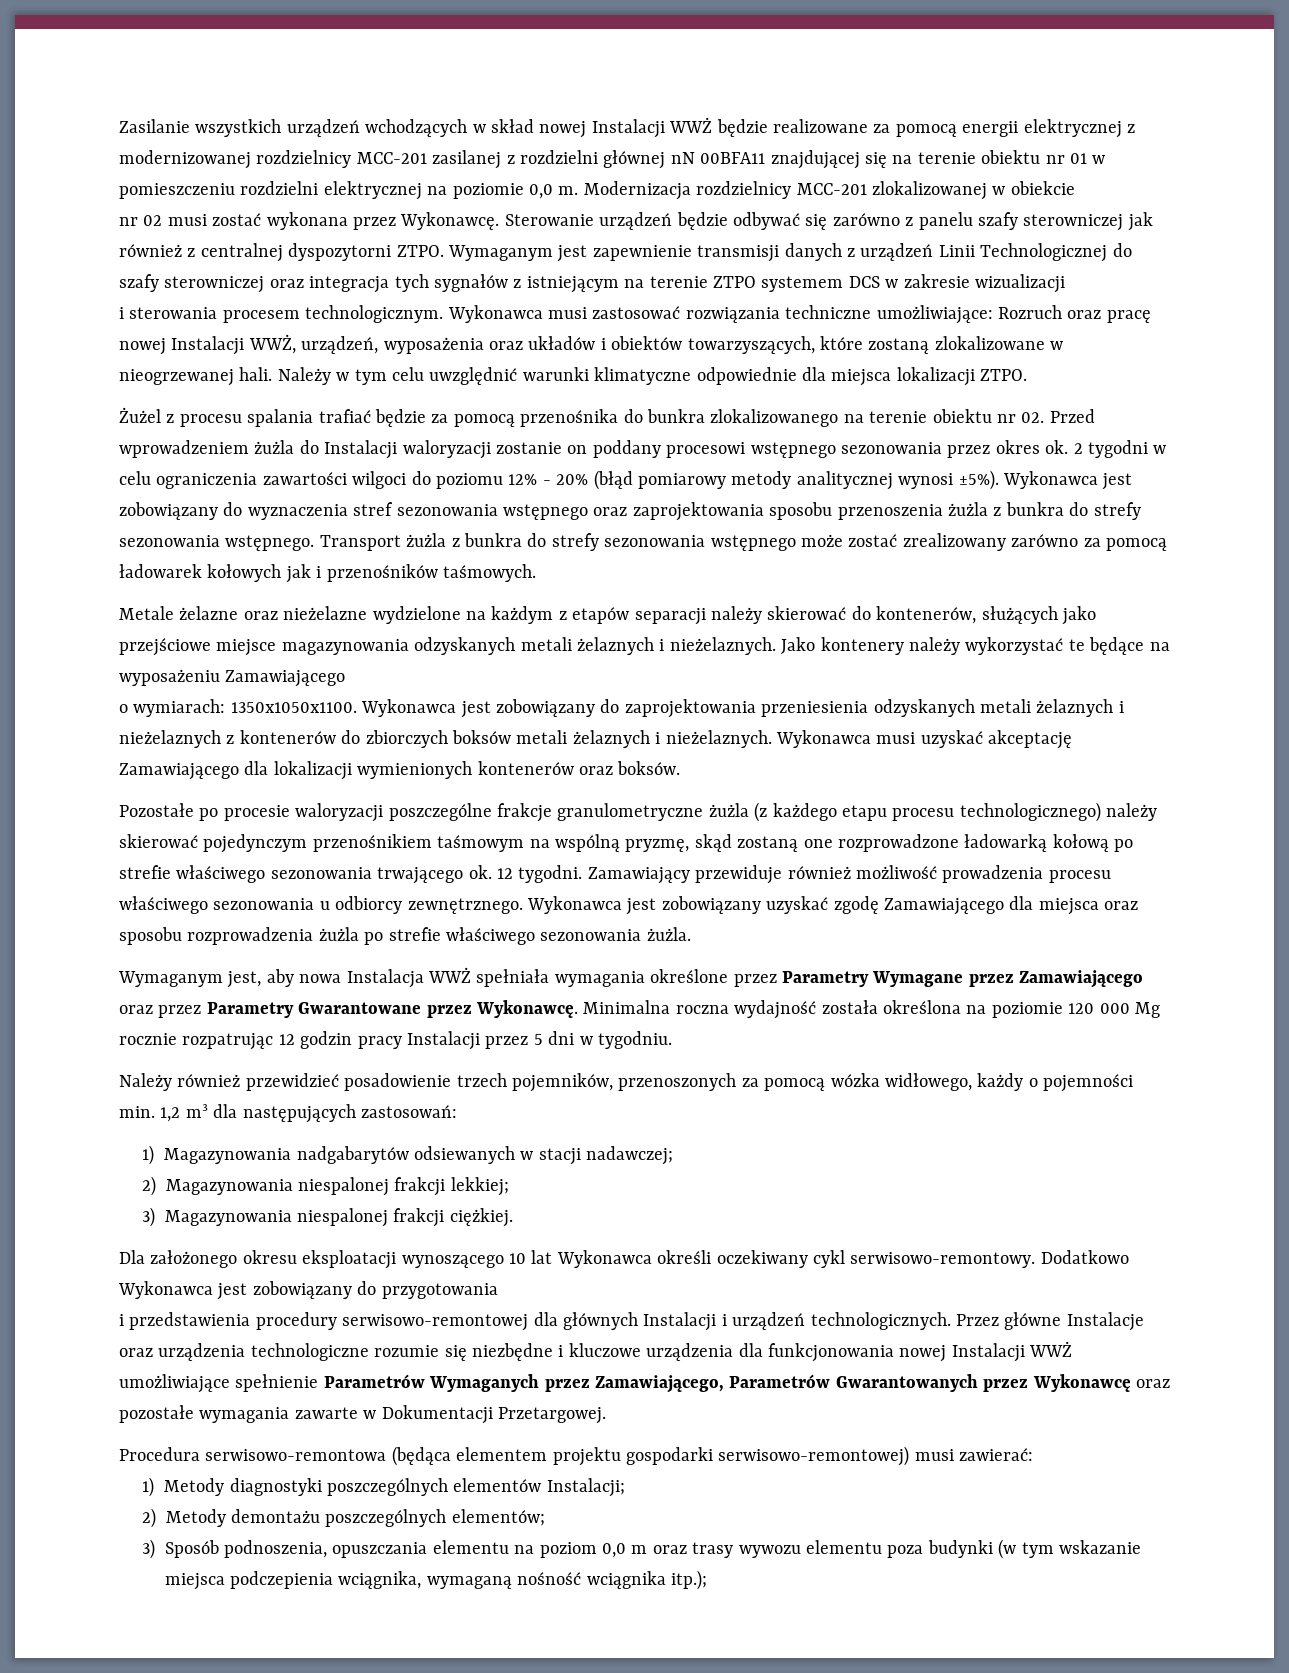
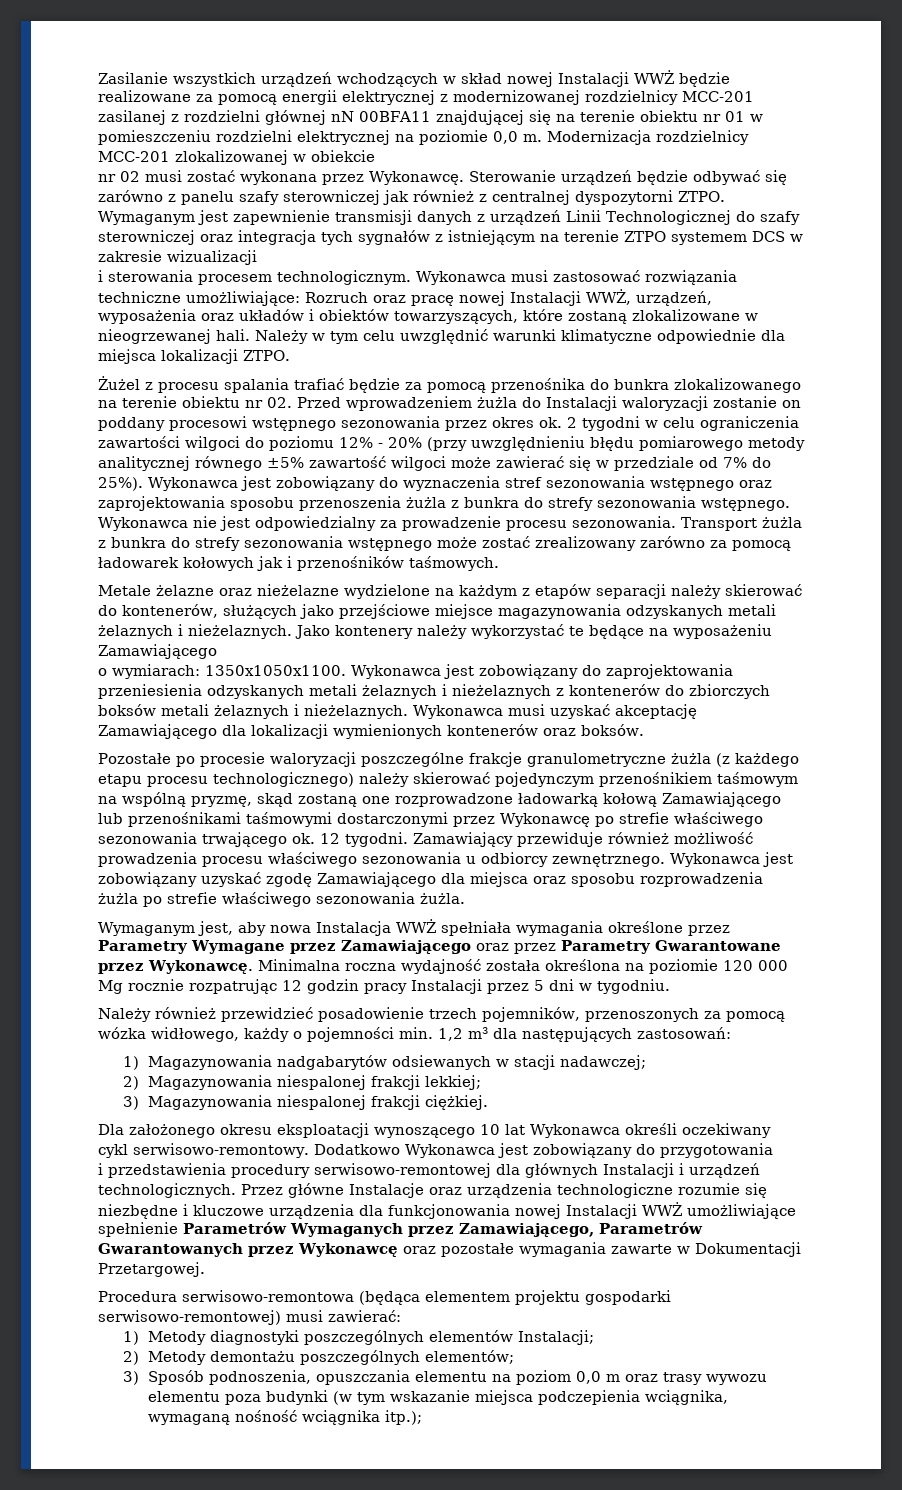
[593,470,999,490] (błąd pomiarowy metody analitycznej wynosi ±5%). -> [427,436,805,451] [98,456,771,471] [98,477,143,491] (przy uwzględnieniu błędu pomiarowego metody analitycznej równego ±5% zawartość wilgoci może zawierać się w przedziale od 7% do 25%).
(315, 543) none -> [98,516,676,531] Wykonawca nie jest odpowiedzialny za prowadzenie procesu sezonowania.
(1109, 843) none -> [662,792,781,807] [98,812,590,827] Zamawiającego lub przenośnikami taśmowymi dostarczonymi przez Wykonawcę

